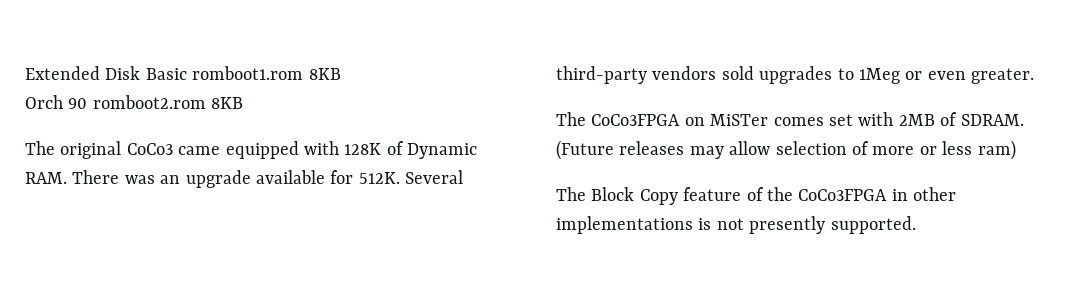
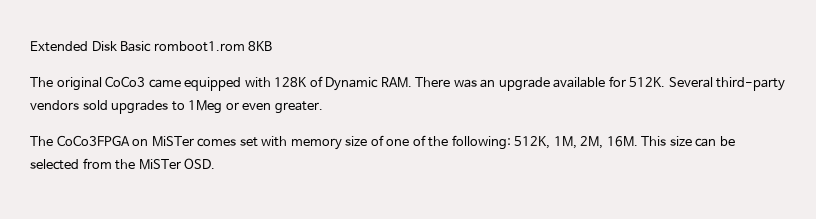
[25,95,244,109] // Orch 90 romboot2.rom 8KB -> (273, 46) none
[898,112,1024,126] [556,140,1016,160] [556,187,957,205] [556,216,916,234] 2MB of SDRAM. (Future releases may allow selection of more or less ram) // The Block Copy feature of the CoCo3FPGA in other implementations is not presently supported. -> [290,135,735,150] [30,158,216,170] memory size of one of the following: 512K, 1M, 2M, 16M. This size can be selected from the MiSTer OSD.

